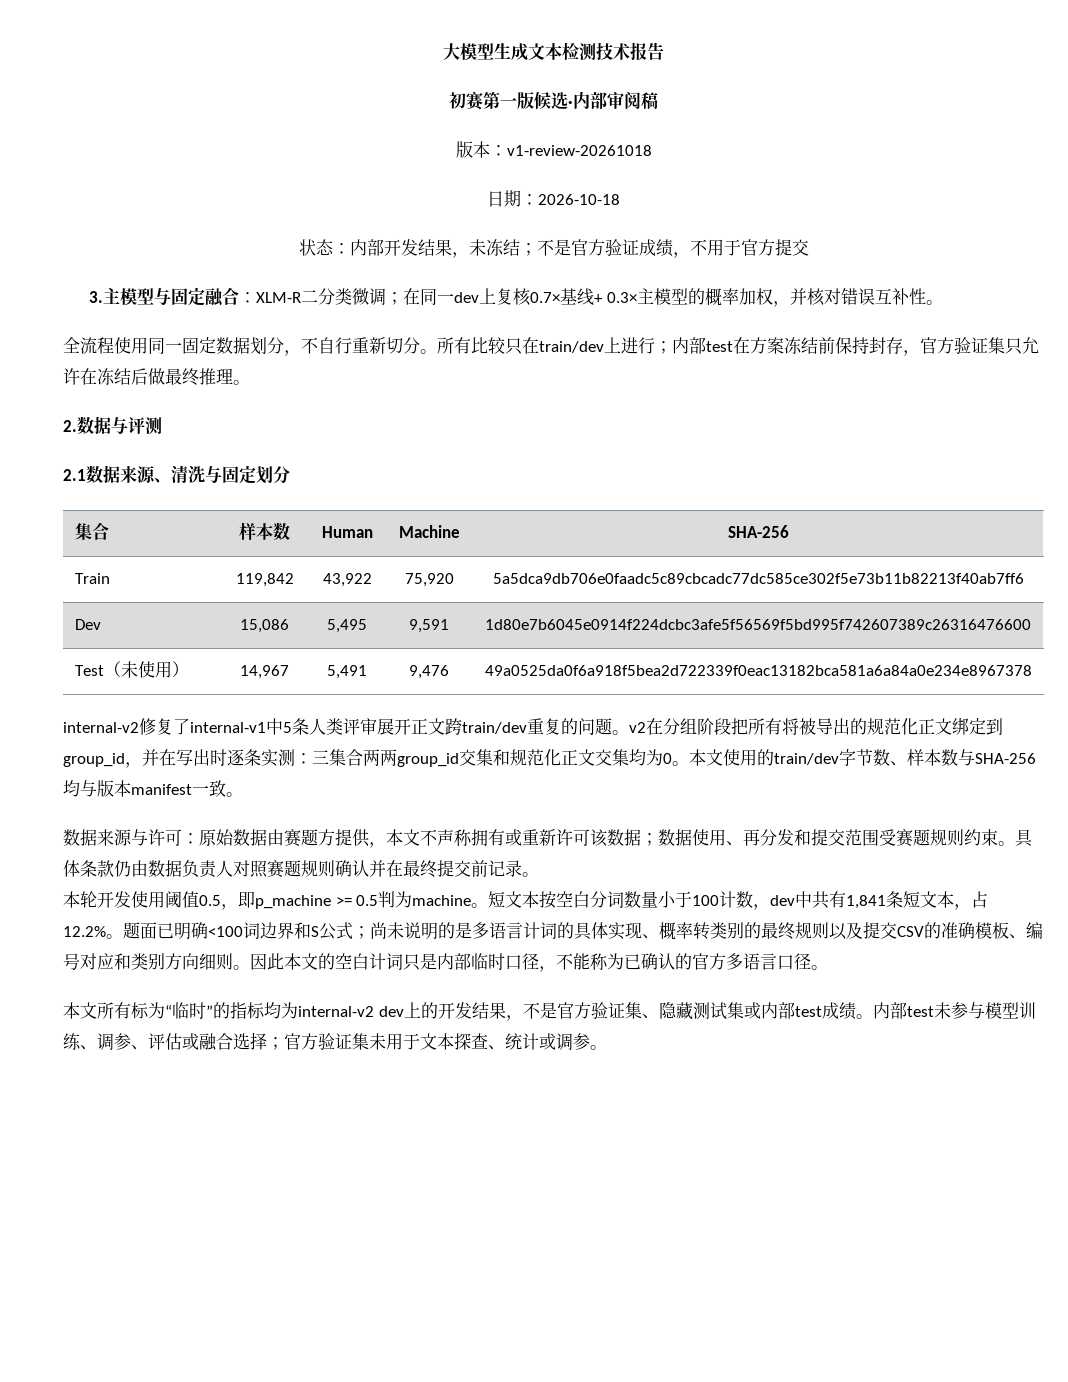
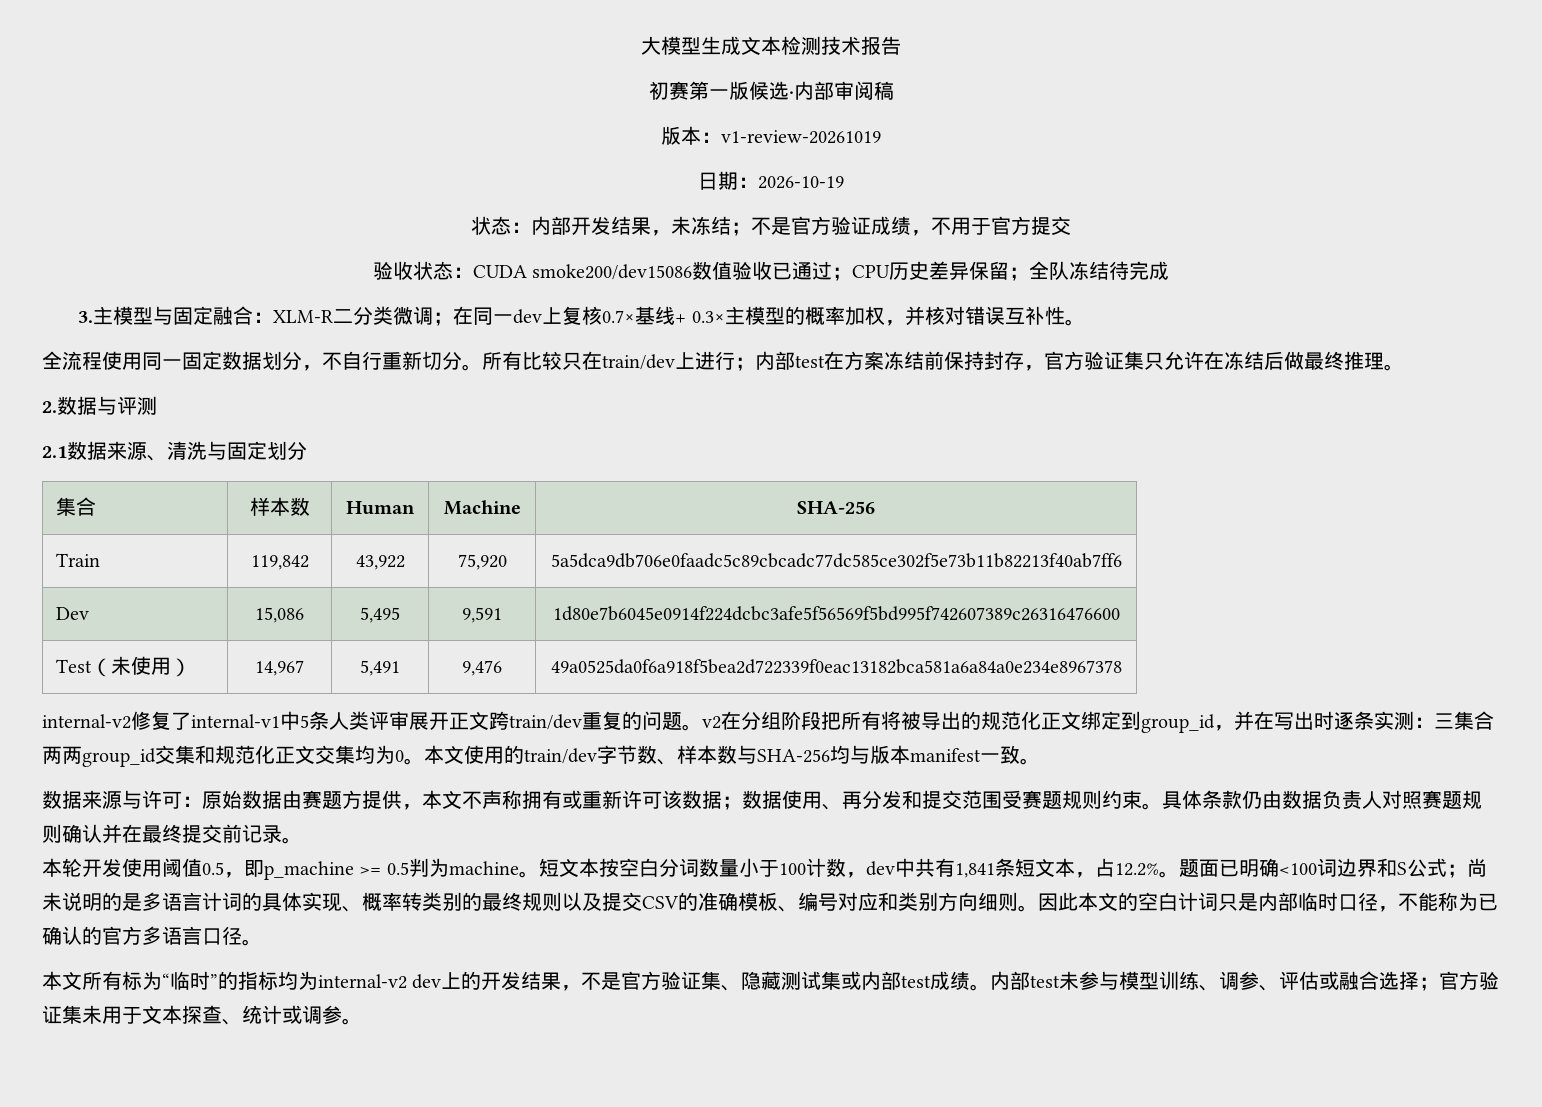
[506,145,652,156] v1-review-20261018 -> [721,130,881,144] v1-review-20261019
[538,194,620,205] 2026-10-18 -> [758,176,844,189] 2026-10-19
(809, 247) none -> [372,261,1170,281] // 验收状态：CUDA smoke200/dev15086数值验收已通过；CPU历史差异保留；全队冻结待完成

